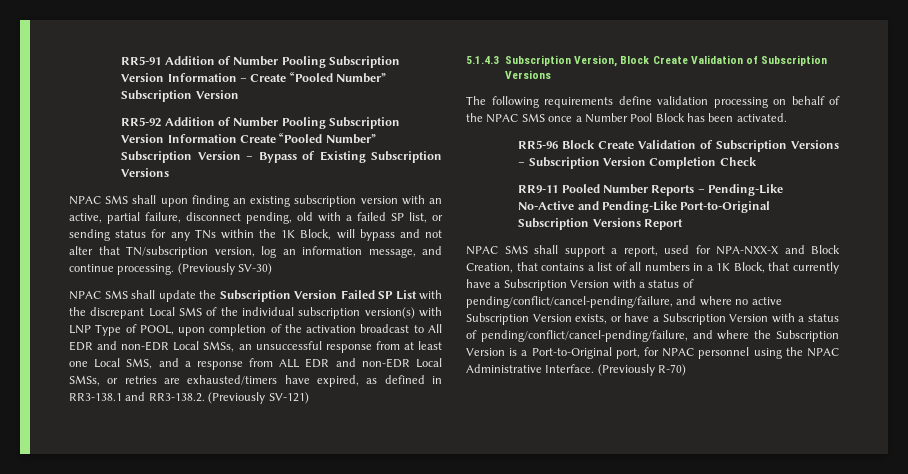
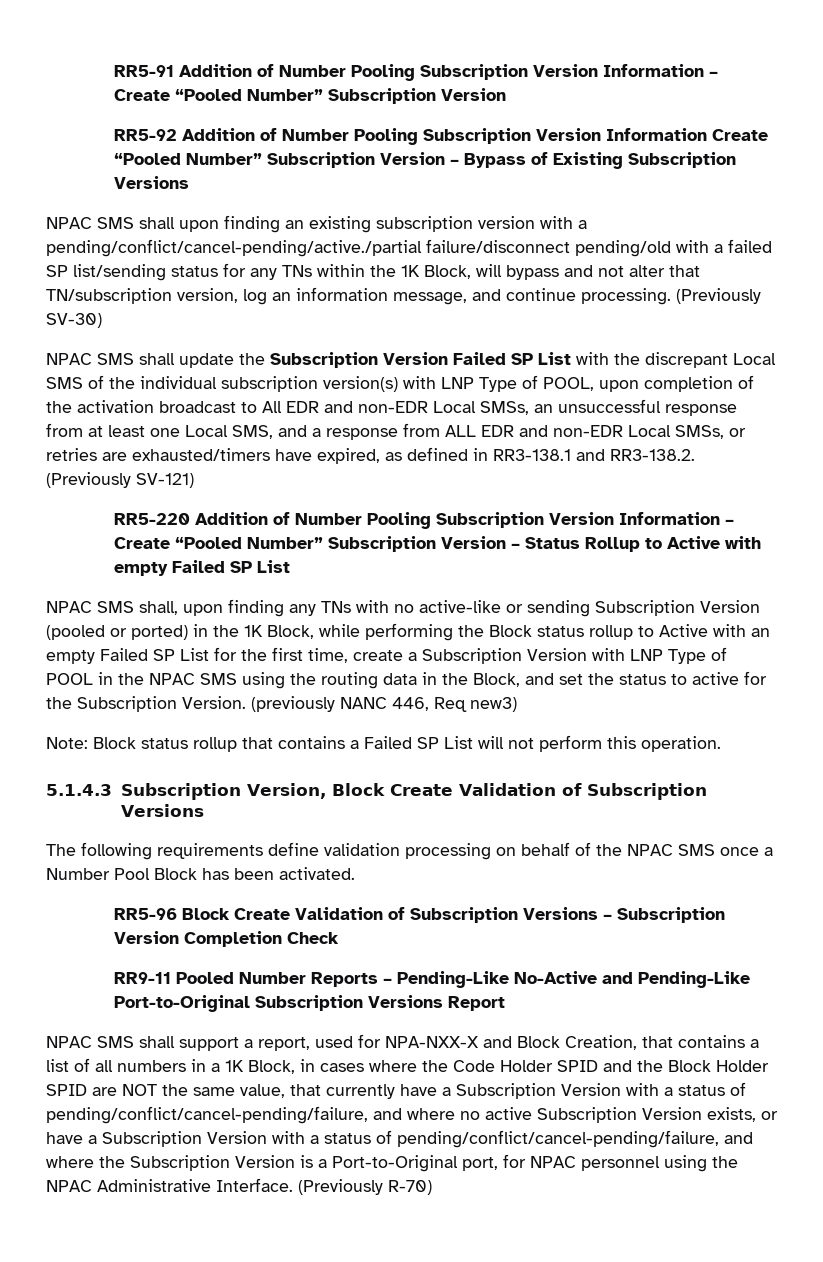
[428,198,442,204] [69,212,313,224] an active, partial failure, disconnect pending, old -> [578,220,587,229] [46,239,671,257] a pending/conflict/cancel-pending/active./partial failure/disconnect pending/old
[409,212,443,223] [69,229,110,241] list, or sending -> [73,264,166,281] list/sending
(309, 398) none -> [114,512,735,529] [114,536,762,552] [114,560,291,576] [46,599,760,617] [46,623,770,641] [46,647,727,664] [46,671,767,689] [46,696,517,712] [46,735,721,752] // RR5-220 Addition of Number Pooling Subscription Version Information – Create “Pooled Number” Subscription Version – Status Rollup to Active with empty Failed SP List // NPAC SMS shall, upon finding any TNs with no active-like or sending Subscription Version (pooled or ported) in the 1K Block, while performing the Block status rollup to Active with an empty Failed SP List for the first time, create a Subscription Version with LNP Type of POOL in the NPAC SMS using the routing data in the Block, and set the status to active for the Subscription Version. (previously NANC 446, Req new3) // Note: Block status rollup that contains a Failed SP List will not perform this operation.
(765, 267) none -> [300,1059,769,1072] [46,1084,285,1098] in cases where the Code Holder SPID and the Block Holder SPID are NOT the same value,

